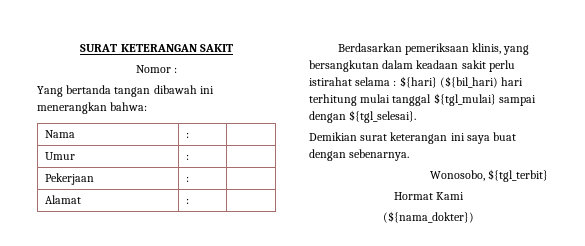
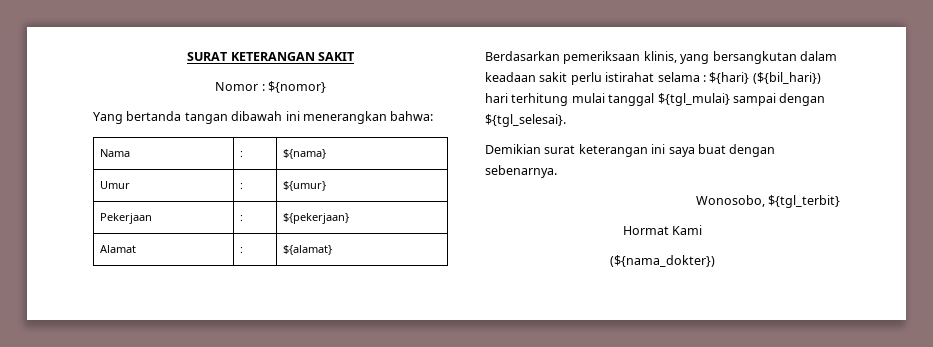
(178, 70) none -> [267,81,326,93] ${nomor}
(190, 135) none -> [283,149,327,159] ${nama}
(190, 157) none -> [283,181,327,191] ${umur}
(190, 179) none -> [283,213,350,224] ${pekerjaan}
(190, 201) none -> [283,245,333,255] ${alamat}
[439,76,498,88] (${bil_hari) -> [752,72,821,84] (${bil_hari})

